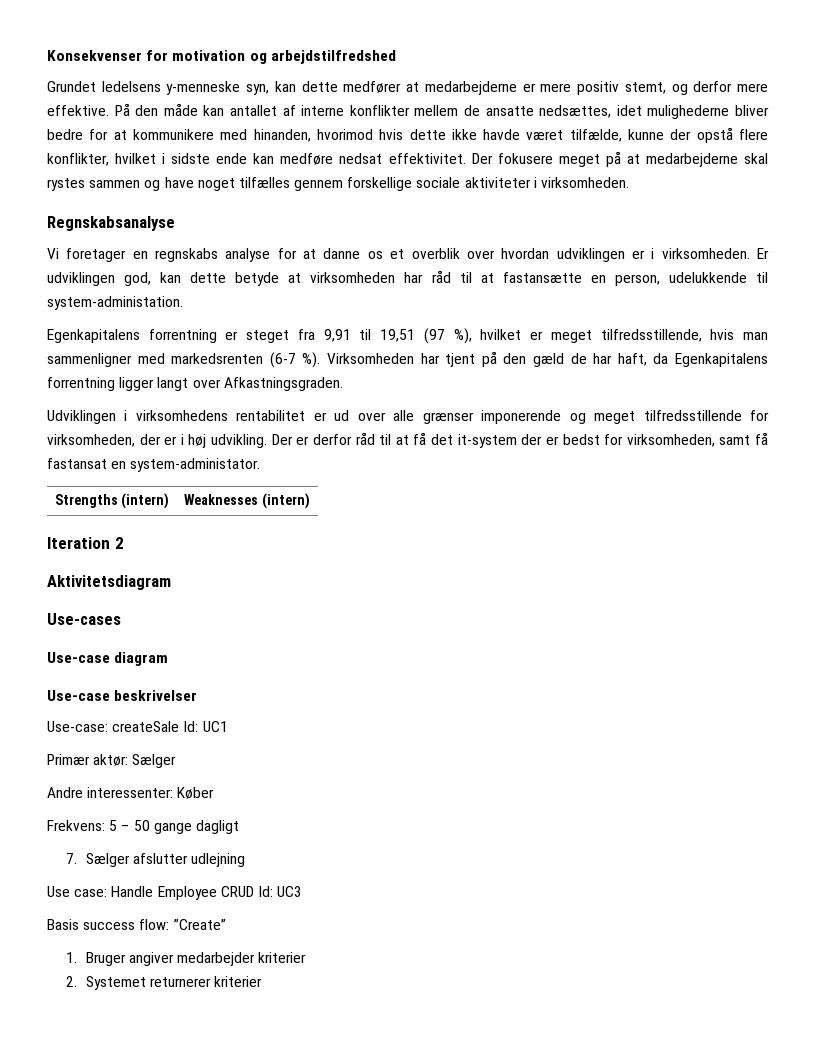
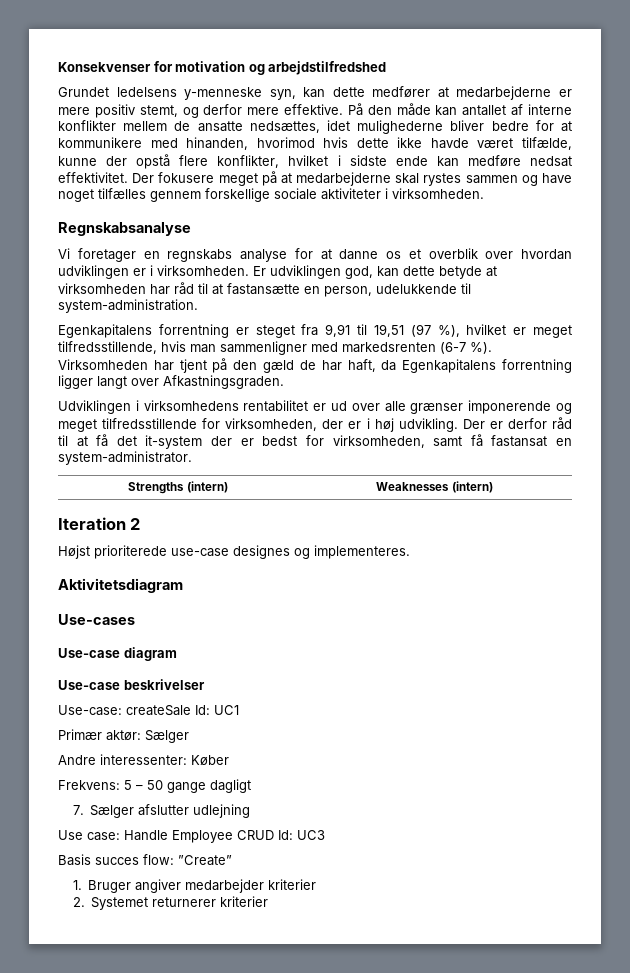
[47,296,183,310] system-administation. -> [58,299,198,313] system-administration.
[130,458,261,472] system-administator. -> [58,451,192,465] system-administrator.
(124, 543) none -> [58,545,410,559] // Højst prioriterede use-case designes og implementeres.
[83,922,136,930] success -> [95,857,139,865] succes

